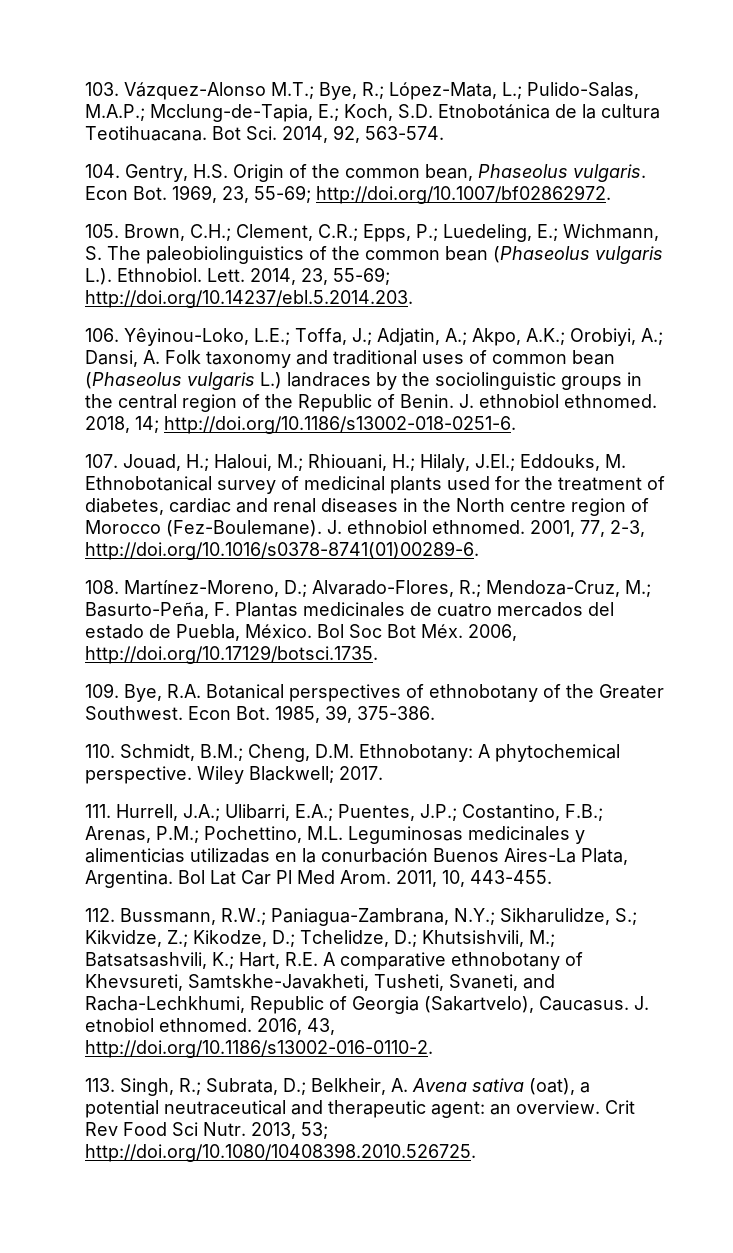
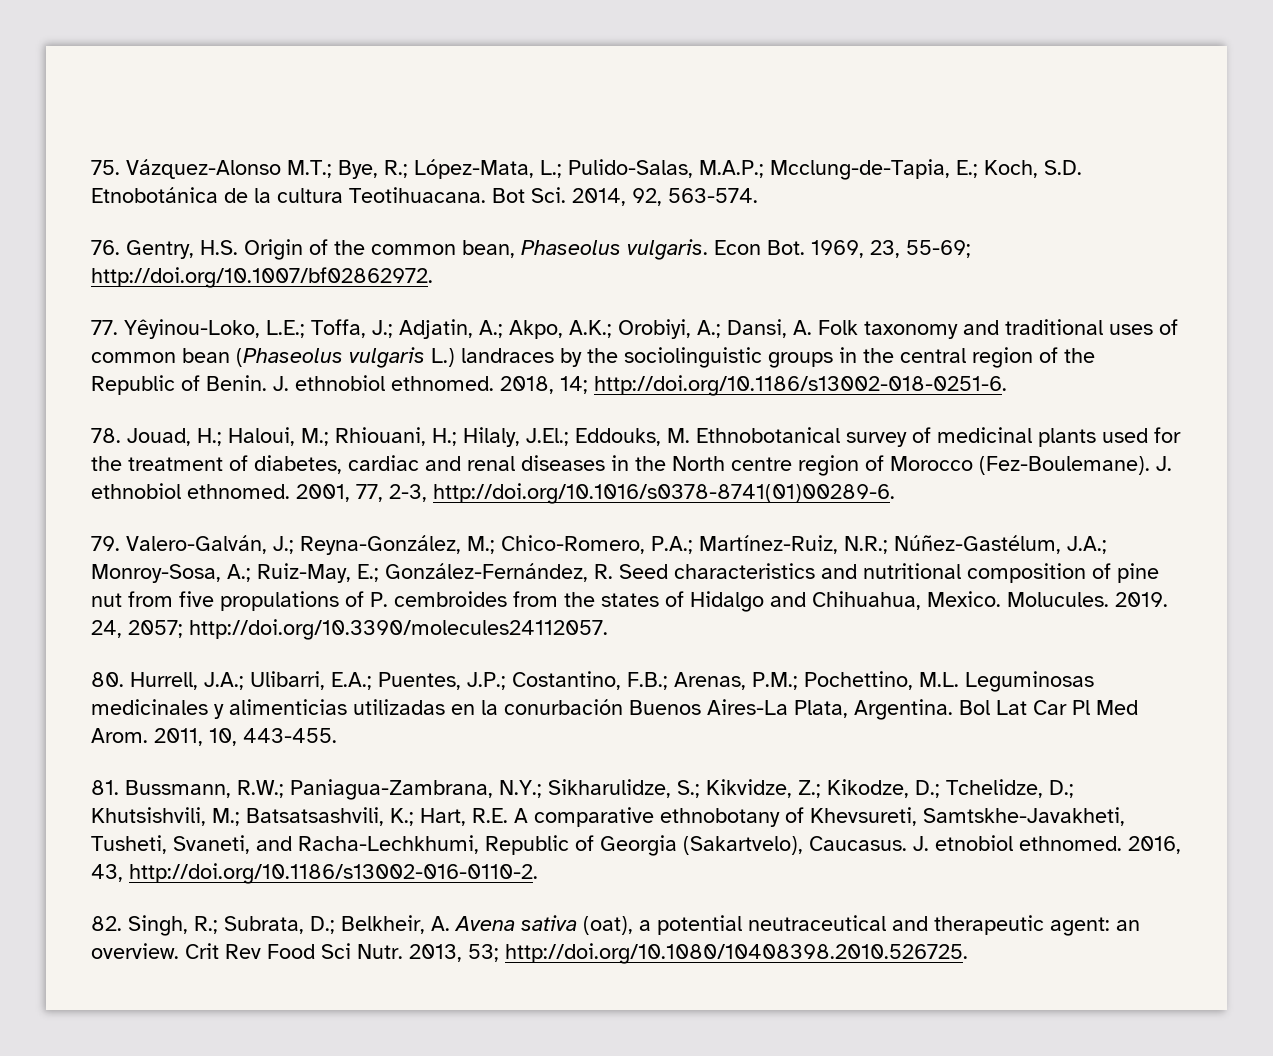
[85,82,119,96] 103. -> [91,160,120,175] 75.
[85,164,120,178] 104. -> [91,240,120,255] 76.
[85,224,659,242] [85,246,663,264] [85,267,390,285] [85,290,413,308] [85,328,119,342] 105. Brown, C.H.; Clement, C.R.; Epps, P.; Luedeling, E.; Wichmann, S. The paleobiolinguistics of the common bean (Phaseolus vulgaris L.). Ethnobiol. Lett. 2014, 23, 55-69; http://doi.org/10.14237/ebl.5.2014.203. // 106. -> [91,320,118,335] 77.
[85,454,118,468] 107. -> [91,428,121,443] 78.
[85,580,651,597] [85,602,614,619] [85,624,517,641] [85,645,378,664] [85,683,664,702] [85,705,435,723] [85,744,620,762] [85,766,383,784] [85,804,111,818] 108. Martínez-Moreno, D.; Alvarado-Flores, R.; Mendoza-Cruz, M.; Basurto-Peña, F. Plantas medicinales de cuatro mercados del estado de Puebla, México. Bol Soc Bot Méx. 2006, http://doi.org/10.17129/botsci.1735. // 109. Bye, R.A. Botanical perspectives of ethnobotany of the Greater Southwest. Econ Bot. 1985, 39, 375-386. // 110. Schmidt, B.M.; Cheng, D.M. Ethnobotany: A phytochemical perspective. Wiley Blackwell; 2017. // 111. -> [91,535,1107,555] [91,563,1159,583] [91,591,1168,612] [91,619,608,640] [91,672,124,687] 79. Valero-Galván, J.; Reyna-González, M.; Chico-Romero, P.A.; Martínez-Ruiz, N.R.; Núñez-Gastélum, J.A.; Monroy-Sosa, A.; Ruiz-May, E.; González-Fernández, R. Seed characteristics and nutritional composition of pine nut from five propulations of P. cembroides from the states of Hidalgo and Chihuahua, Mexico. Molucules. 2019. 24, 2057; http://doi.org/10.3390/molecules24112057. // 80.
[85,908,115,922] 112. -> [91,780,119,795] 81.
[85,1078,115,1092] 113. -> [91,916,122,931] 82.

